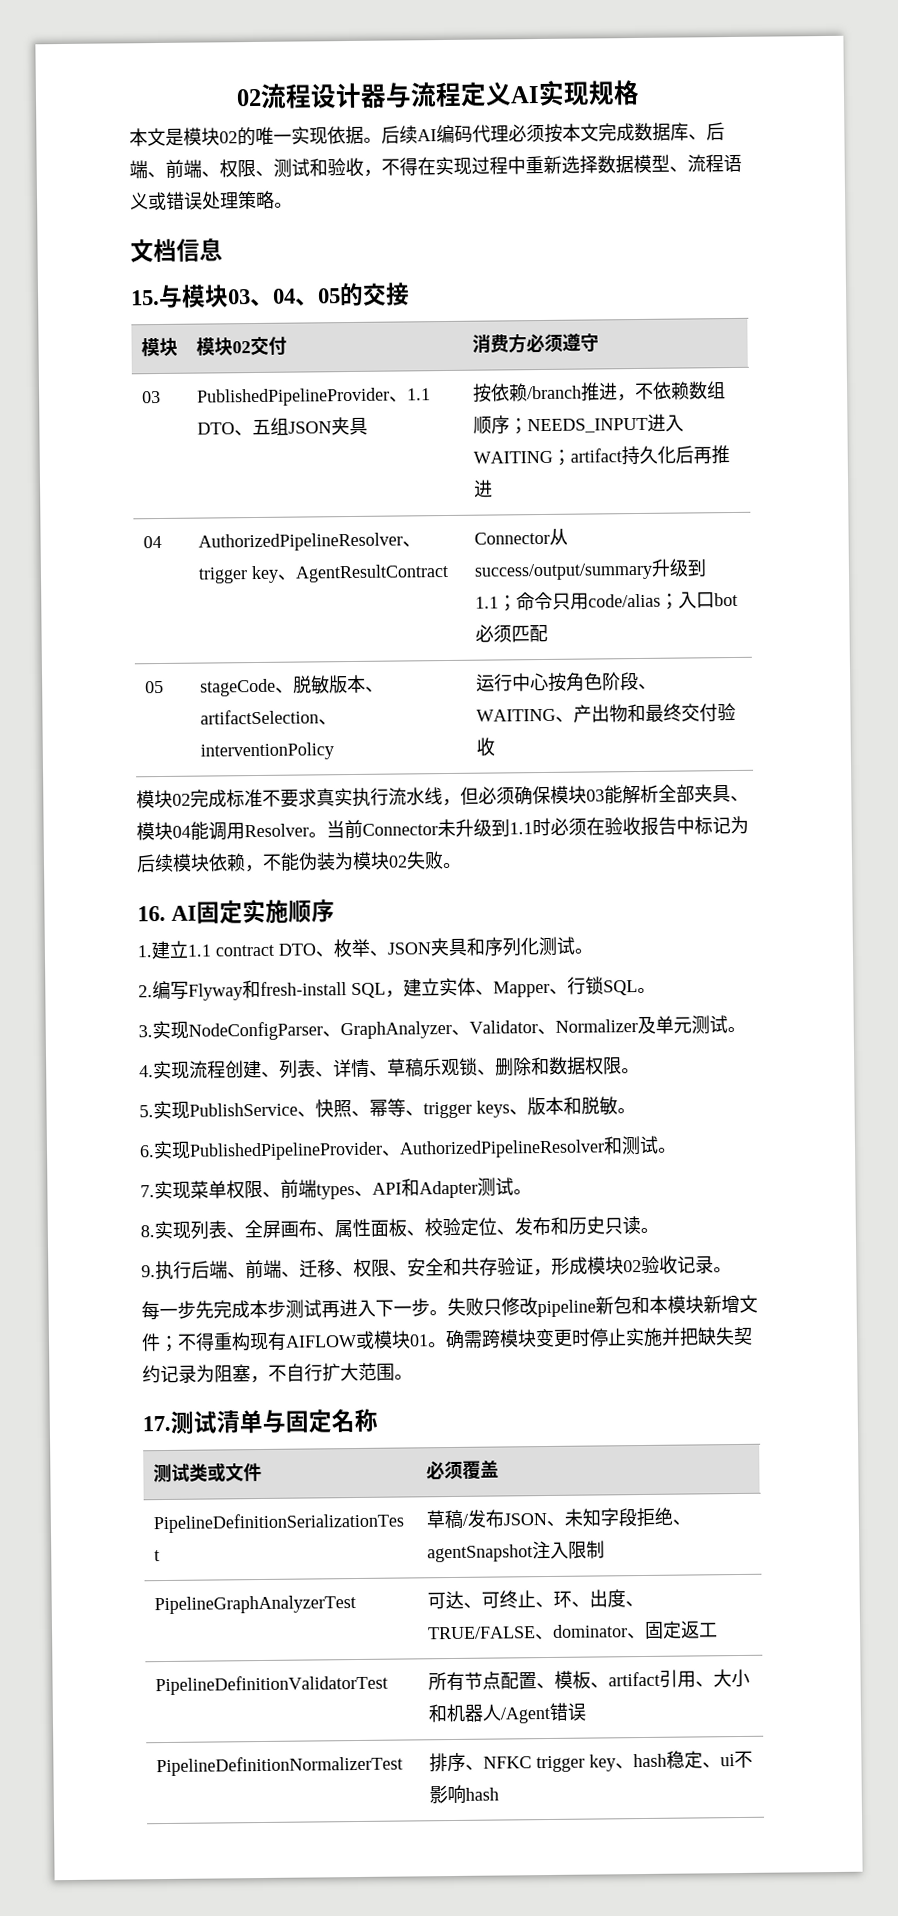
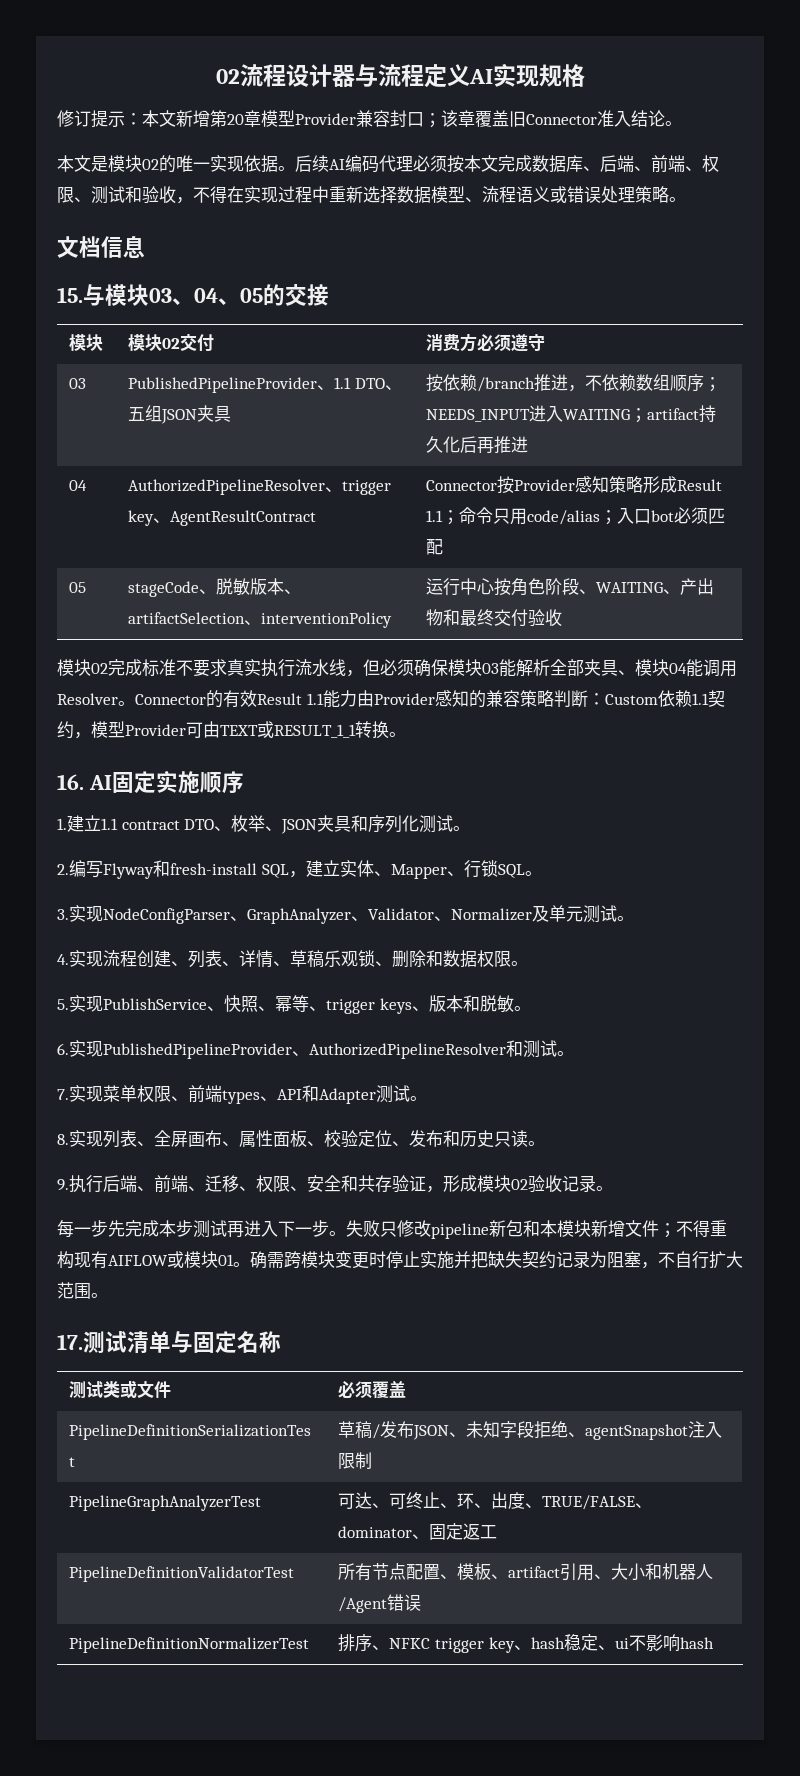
(640, 92) none -> [57,110,682,128] // 修订提示：本文新增第20章模型Provider兼容封口；该章覆盖旧Connector准入结论。
[548,528,568,545] [473,558,707,581] 从success/output/summary升级到 -> [497,476,723,494] 按Provider感知策略形成Result
[326,815,749,839] [136,851,444,873] 当前Connector未升级到1.1时必须在验收报告中标记为后续模块依赖，不能伪装为模块02失败 -> [135,690,725,708] [57,721,389,739] Connector的有效Result 1.1能力由Provider感知的兼容策略判断：Custom依赖1.1契约，模型Provider可由TEXT或RESULT_1_1转换

